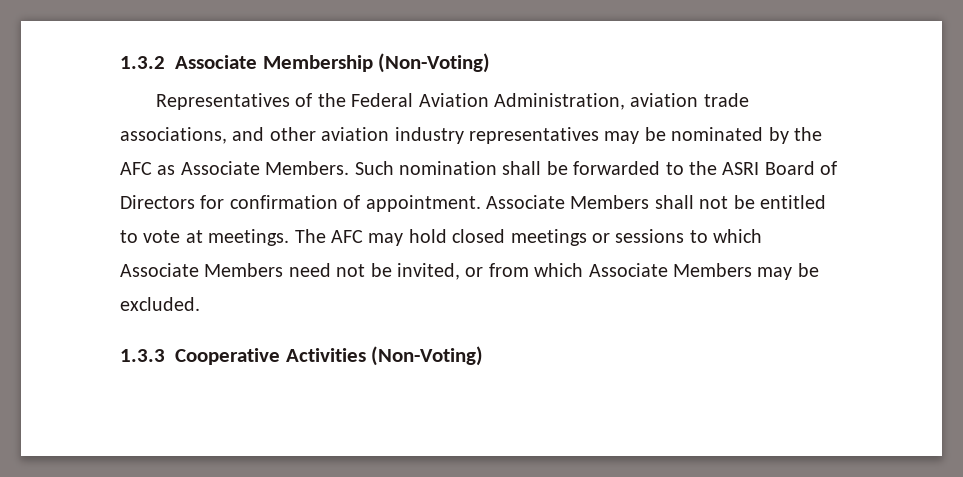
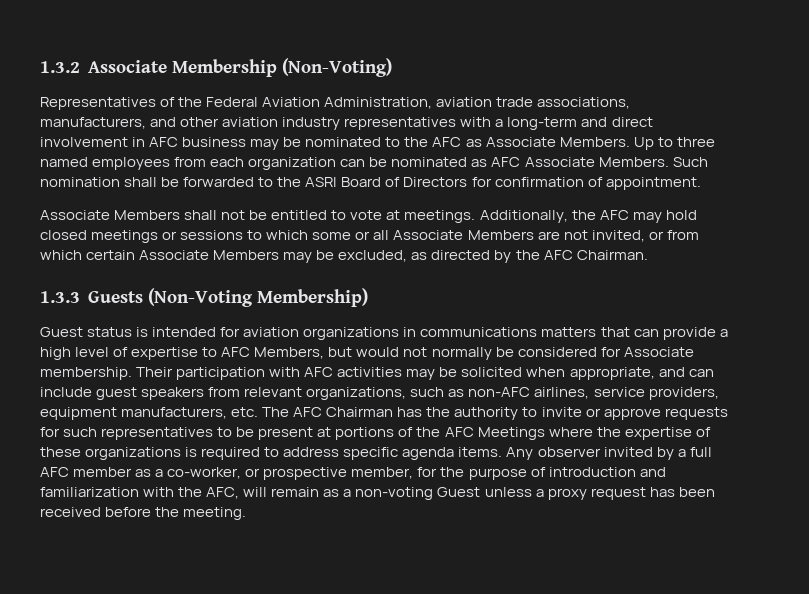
(227, 135) none -> [40,117,146,129] manufacturers,
(599, 135) none -> [460,117,653,130] [40,137,247,147] with a long-term and direct involvement in AFC business
[768,127,789,144] by -> [385,137,401,147] to
(350, 168) none -> [633,137,715,150] [40,157,669,170] Up to three named employees from each organization can be nominated as AFC Associate Members.
(481, 203) none -> (701, 183) //
[294,229,326,243] The -> [479,210,596,223] Additionally, the
[120,263,392,277] Associate Members need not be -> [312,230,588,240] some or all Associate Members are not
(584, 270) none -> [86,250,136,260] certain
[120,297,200,311] [120,346,484,366] excluded. // 1.3.3 Cooperative Activities (Non-Voting) -> [338,250,648,263] [40,288,368,307] [40,327,728,340] [40,347,694,360] [40,367,714,380] [40,387,719,400] [40,407,728,420] [40,427,711,440] [40,447,712,460] [40,467,666,480] [40,487,715,500] [40,507,247,520] excluded, as directed by the AFC Chairman. // 1.3.3 Guests (Non-Voting Membership) // Guest status is intended for aviation organizations in communications matters that can provide a high level of expertise to AFC Members, but would not normally be considered for Associate membership. Their participation with AFC activities may be solicited when appropriate, and can include guest speakers from relevant organizations, such as non-AFC airlines, service providers, equipment manufacturers, etc. The AFC Chairman has the authority to invite or approve requests for such representatives to be present at portions of the AFC Meetings where the expertise of these organizations is required to address specific agenda items. Any observer invited by a full AFC member as a co-worker, or prospective member, for the purpose of introduction and familiarization with the AFC, will remain as a non-voting Guest unless a proxy request has been received before the meeting.

